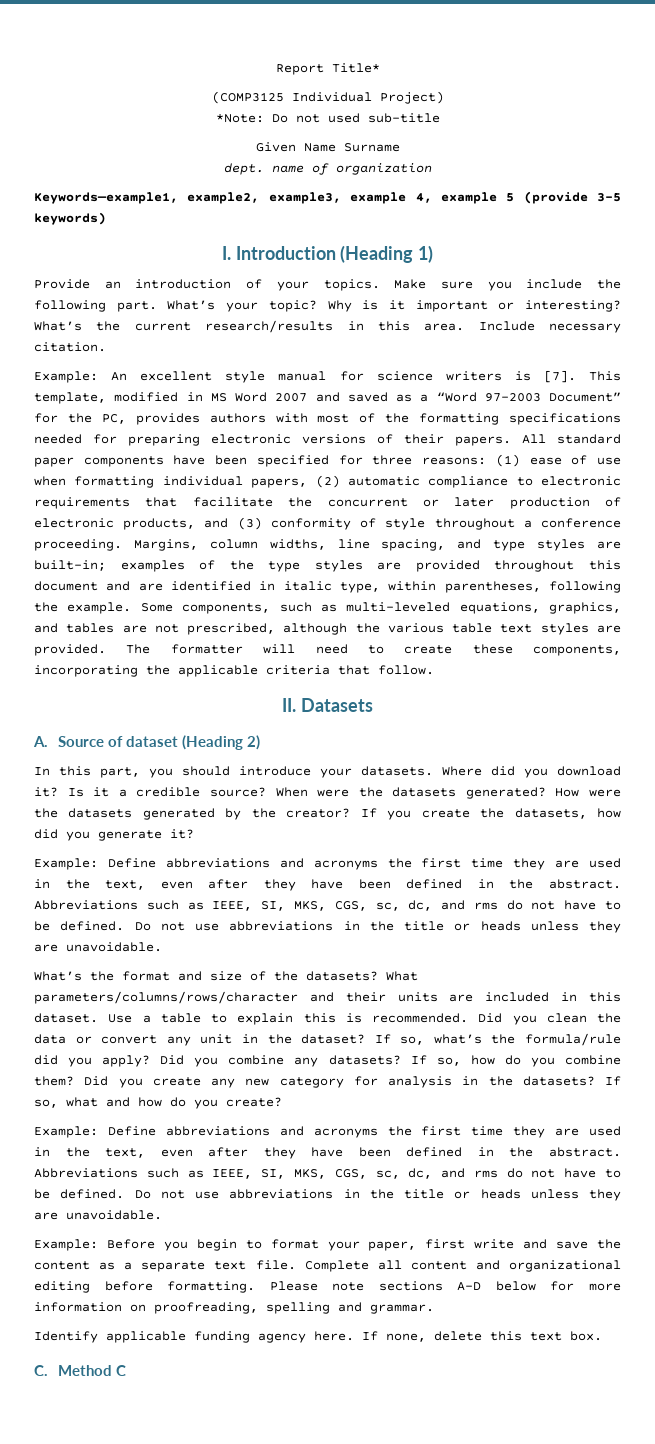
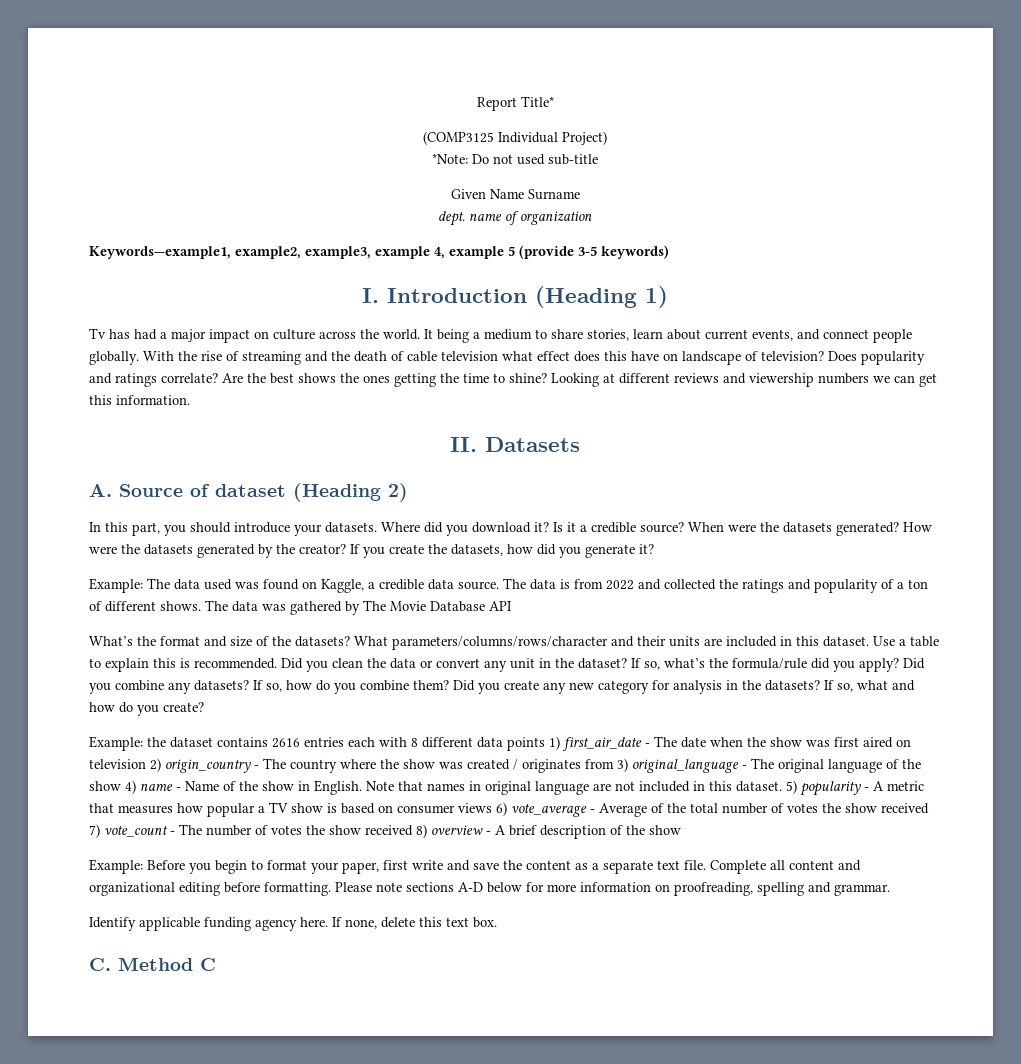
[34,279,621,291] [34,300,621,312] [34,320,621,333] [34,342,106,352] [34,370,622,383] [34,392,621,404] [34,413,621,425] [34,434,621,446] [34,454,622,467] [34,475,621,488] [34,497,621,509] [34,517,621,530] [34,539,622,551] [34,560,621,572] [34,581,621,593] [34,602,621,614] [34,623,621,635] [34,644,621,656] [34,665,434,677] Provide an introduction of your topics. Make sure you include the following part. What’s your topic? Why is it important or interesting? What’s the current research/results in this area. Include necessary citation. // Example: An excellent style manual for science writers is [7]. This template, modified in MS Word 2007 and saved as a “Word 97-2003 Document” for the PC, provides authors with most of the formatting specifications needed for preparing electronic versions of their papers. All standard paper components have been specified for three reasons: (1) ease of use when formatting individual papers, (2) automatic compliance to electronic requirements that facilitate the concurrent or later production of electronic products, and (3) conformity of style throughout a conference proceeding. Margins, column widths, line spacing, and type styles are built-in; examples of the type styles are provided throughout this document and are identified in italic type, within parentheses, following the example. Some components, such as multi-leveled equations, graphics, and tables are not prescribed, although the various table text styles are provided. The formatter will need to create these components, incorporating the applicable criteria that follow. -> [89,328,912,343] [89,351,925,365] [89,373,937,387] [89,395,190,405] Tv has had a major impact on culture across the world. It being a medium to share stories, learn about current events, and connect people globally. With the rise of streaming and the death of cable television what effect does this have on landscape of television? Does popularity and ratings correlate? Are the best shows the ones getting the time to shine? Looking at different reviews and viewership numbers we can get this information.
[107,858,621,870] [34,879,622,891] [34,900,621,911] [34,921,621,933] [34,942,162,952] Define abbreviations and acronyms the first time they are used in the text, even after they have been defined in the abstract. Abbreviations such as IEEE, SI, MKS, CGS, sc, dc, and rms do not have to be defined. Do not use abbreviations in the title or heads unless they are unavoidable. -> [147,578,928,593] [89,600,512,615] The data used was found on Kaggle, a credible data source. The data is from 2022 and collected the ratings and popularity of a ton of different shows. The data was gathered by The Movie Database API
[107,1126,621,1138] [34,1147,622,1159] [34,1168,621,1179] [34,1189,621,1201] [34,1210,162,1220] Define abbreviations and acronyms the first time they are used in the text, even after they have been defined in the abstract. Abbreviations such as IEEE, SI, MKS, CGS, sc, dc, and rms do not have to be defined. Do not use abbreviations in the title or heads unless they are unavoidable. -> [147,736,911,751] [89,758,921,773] [89,780,924,796] [89,802,929,817] [89,824,681,839] the dataset contains 2616 entries each with 8 different data points 1) first_air_date - The date when the show was first aired on television 2) origin_country - The country where the show was created / originates from 3) original_language - The original language of the show 4) name - Name of the show in English. Note that names in original language are not included in this dataset. 5) popularity - A metric that measures how popular a TV show is based on consumer views 6) vote_average - Average of the total number of votes the show received 7) vote_count - The number of votes the show received 8) overview - A brief description of the show

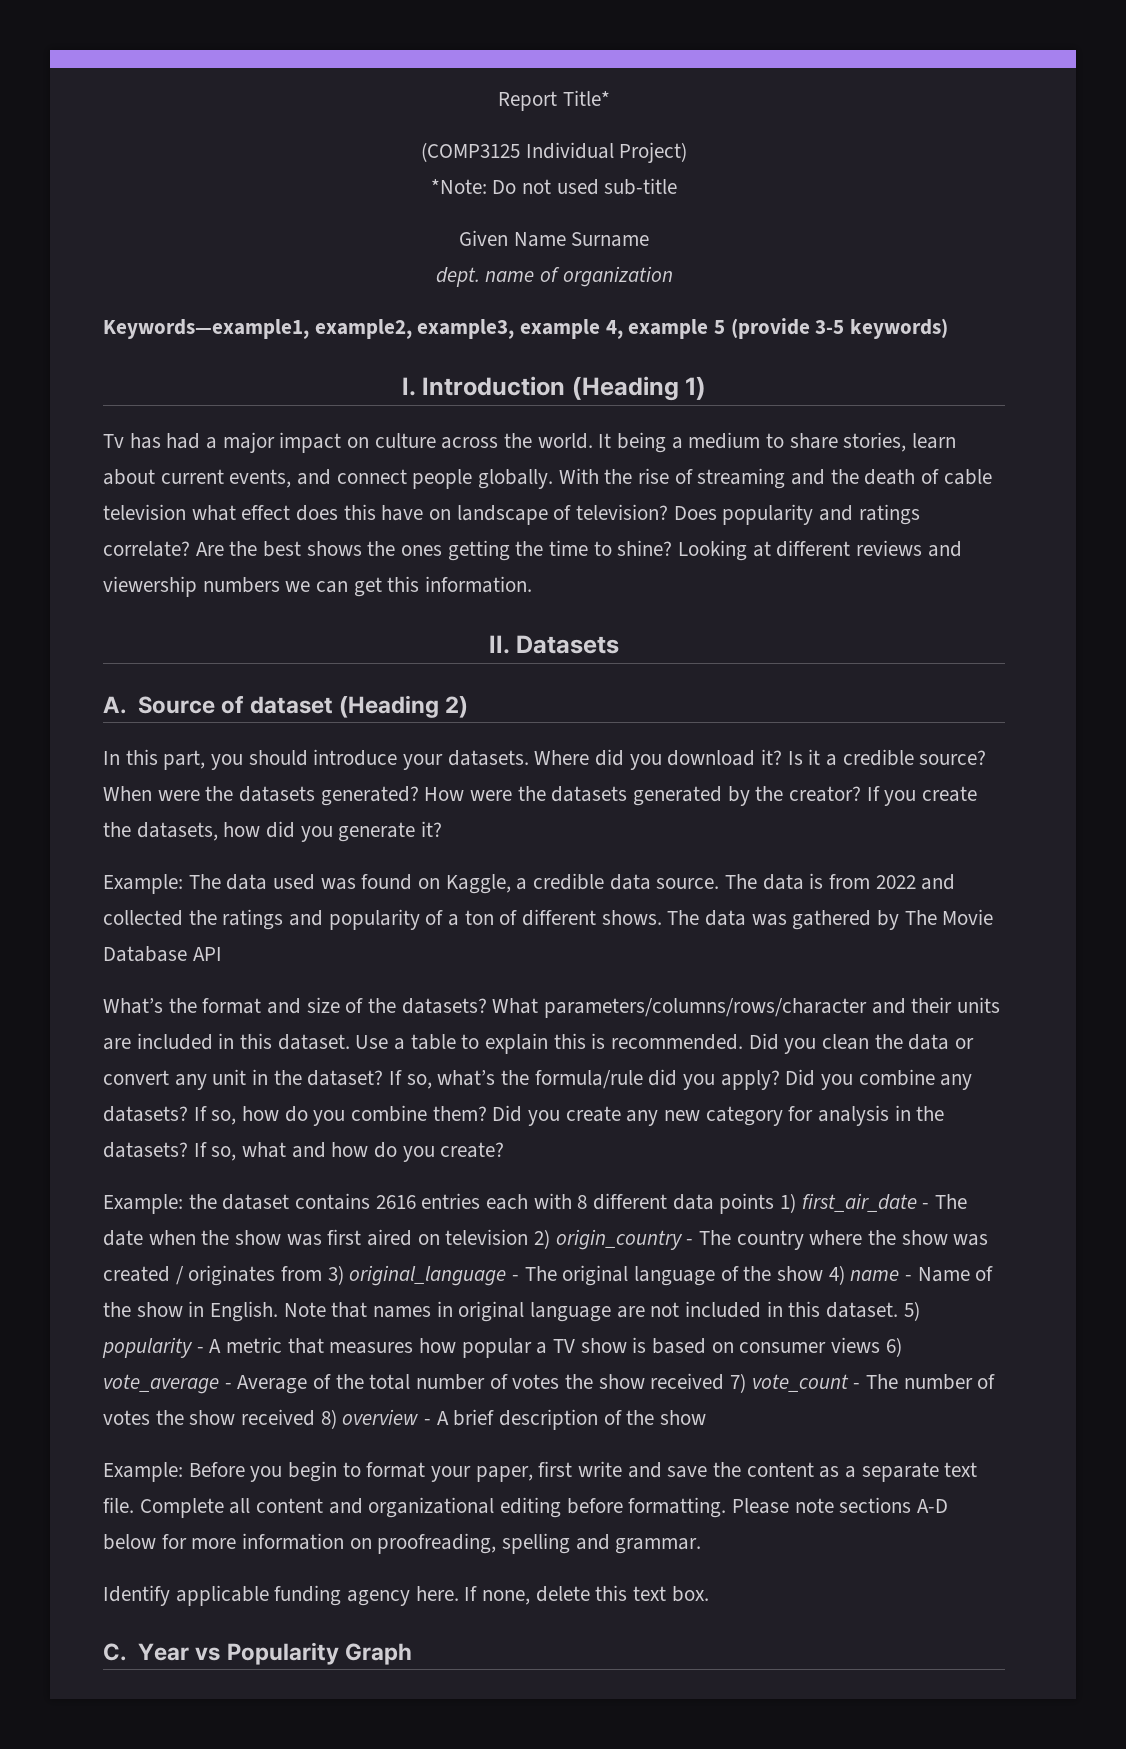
[118,957,217,971] Method C -> [138,1642,412,1665] Year vs Popularity Graph

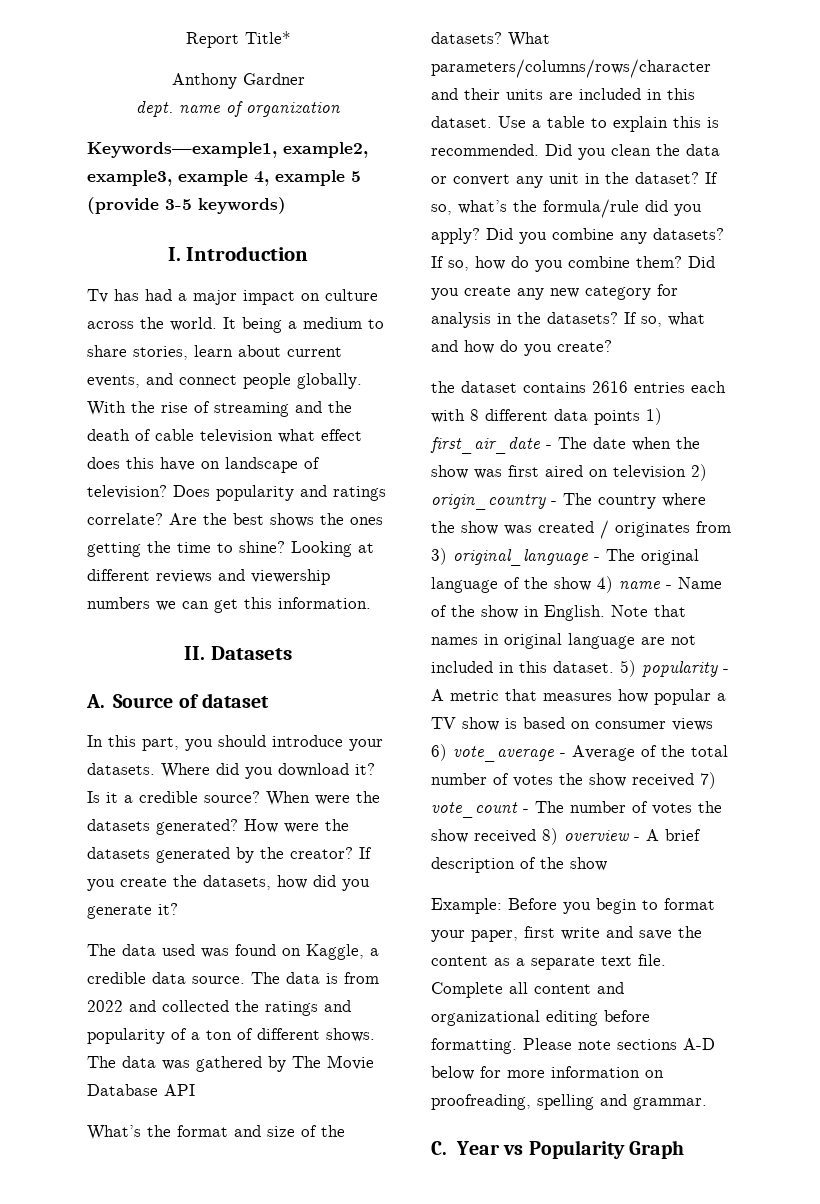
[420,142,688,163] [430,178,678,195] [458,230,650,247] (COMP3125 Individual Project) // *Note: Do not used sub-title // Given Name Surname -> [171,73,305,89] Anthony Gardner
[571,376,707,401] (Heading 1) -> (309, 253) none
[338,695,468,718] (Heading 2) -> (269, 700) none
[103,874,183,894] Example: -> (178, 909) none
[103,1194,183,1214] Example: -> (612, 346) none
[103,1585,709,1606] // Identify applicable funding agency here. If none, delete this text box. -> (707, 1103) none

